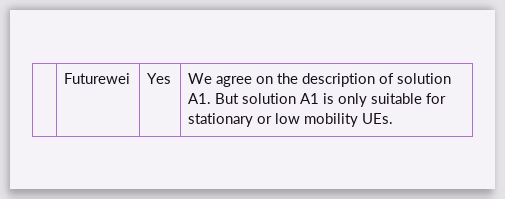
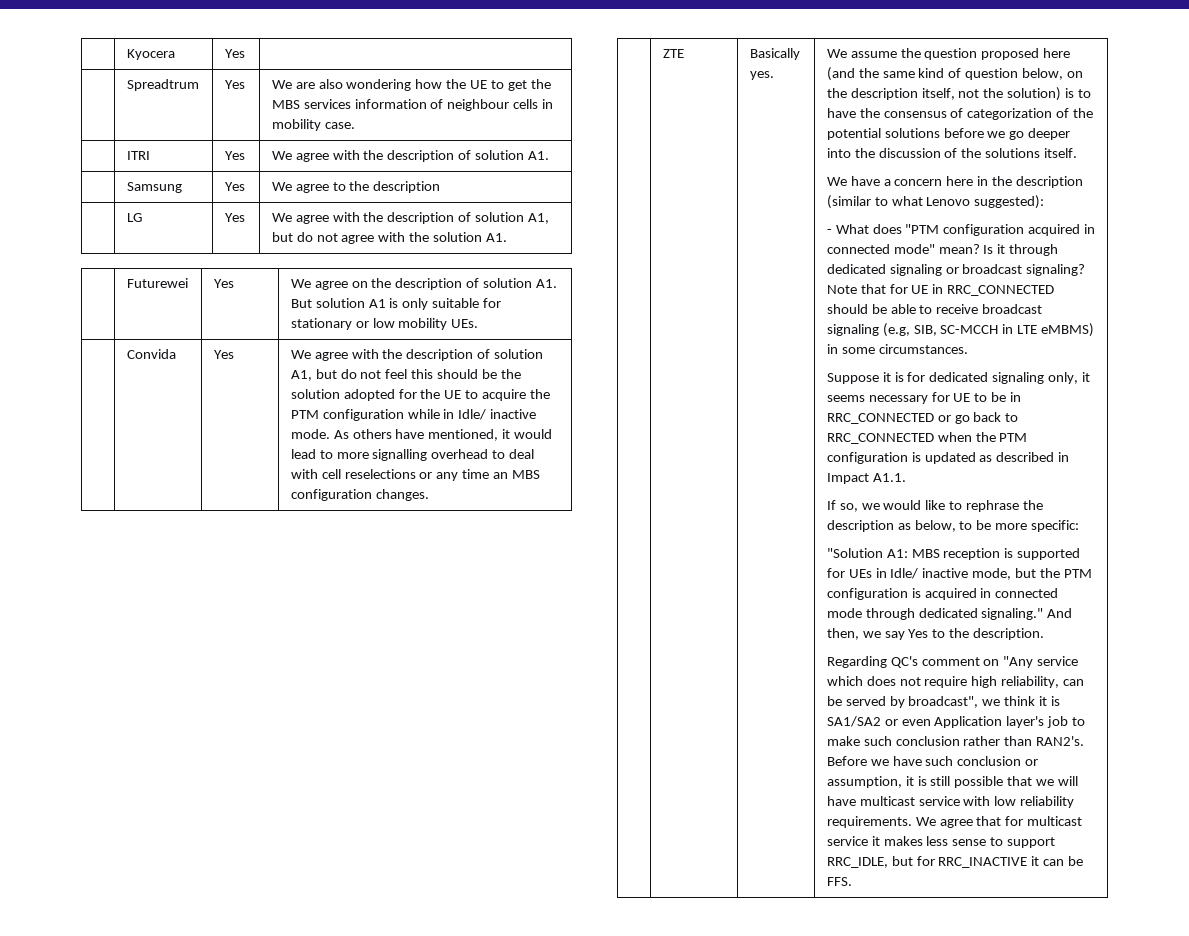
(64, 78) none -> [126,49,175,60] [224,49,245,58] [126,79,199,91] [224,80,245,89] [271,79,551,91] [271,99,554,111] [271,119,355,131] [126,151,150,160] [224,151,245,160] [271,150,550,162] [126,182,182,193] [224,182,245,191] [271,181,441,193] [126,213,142,222] [224,213,245,222] [271,212,550,224] [271,232,508,244] | Kyocera | Yes | // | Spreadtrum | Yes | We are also wondering how the UE to get the MBS services information of neighbour cells in mobility case. // | ITRI | Yes | We agree with the description of solution A1. // | Samsung | Yes | We agree to the description // | LG | Yes | We agree with the description of solution A1, but do not agree with the solution A1. //
(394, 118) none -> [126,349,176,359] [213,350,234,359] [290,349,544,361] [290,369,522,381] [290,389,551,401] [290,409,537,421] [290,429,553,441] [290,449,535,461] [290,469,541,481] [290,489,429,501] [662,49,684,58] [749,48,800,60] [749,71,774,80] [826,48,1071,60] [826,67,1084,81] [826,87,1092,101] [826,108,1094,120] [826,128,1071,140] [826,148,1078,158] [826,176,1084,188] [826,195,1045,209] [826,224,1096,236] [826,244,1059,256] [826,264,1086,276] [826,284,1055,296] [826,304,1043,314] [826,323,1095,337] [826,344,968,354] [826,372,1091,384] [826,392,1022,404] [826,412,1019,424] [826,432,1028,444] [826,452,1070,464] [826,473,906,484] [826,500,1044,512] [826,520,1080,532] [826,548,1081,560] [826,568,1093,580] [826,588,1059,600] [826,608,1073,620] [826,628,1045,640] [826,656,1079,668] [826,676,1085,688] [826,696,1061,708] [826,716,1086,728] [826,736,1085,746] [826,756,1039,766] [826,776,1079,788] [826,796,1075,808] [826,816,1083,828] [826,836,1056,848] [826,856,1084,868] [826,877,852,886] // | Convida | Yes | We agree with the description of solution A1, but do not feel this should be the solution adopted for the UE to acquire the PTM configuration while in Idle/ inactive mode. As others have mentioned, it would lead to more signalling overhead to deal with cell reselections or any time an MBS configuration changes. // | ZTE | Basically yes. | We assume the question proposed here (and the same kind of question below, on the description itself, not the solution) is to have the consensus of categorization of the potential solutions before we go deeper into the discussion of the solutions itself. // We have a concern here in the description (similar to what Lenovo suggested): // - What does "PTM configuration acquired in connected mode" mean? Is it through dedicated signaling or broadcast signaling? Note that for UE in RRC_CONNECTED should be able to receive broadcast signaling (e.g, SIB, SC-MCCH in LTE eMBMS) in some circumstances. // Suppose it is for dedicated signaling only, it seems necessary for UE to be in RRC_CONNECTED or go back to RRC_CONNECTED when the PTM configuration is updated as described in Impact A1.1. // If so, we would like to rephrase the description as below, to be more specific: // "Solution A1: MBS reception is supported for UEs in Idle/ inactive mode, but the PTM configuration is acquired in connected mode through dedicated signaling." And then, we say Yes to the description. // Regarding QC's comment on "Any service which does not require high reliability, can be served by broadcast", we think it is SA1/SA2 or even Application layer's job to make such conclusion rather than RAN2's. Before we have such conclusion or assumption, it is still possible that we will have multicast service with low reliability requirements. We agree that for multicast service it makes less sense to support RRC_IDLE, but for RRC_INACTIVE it can be FFS.

